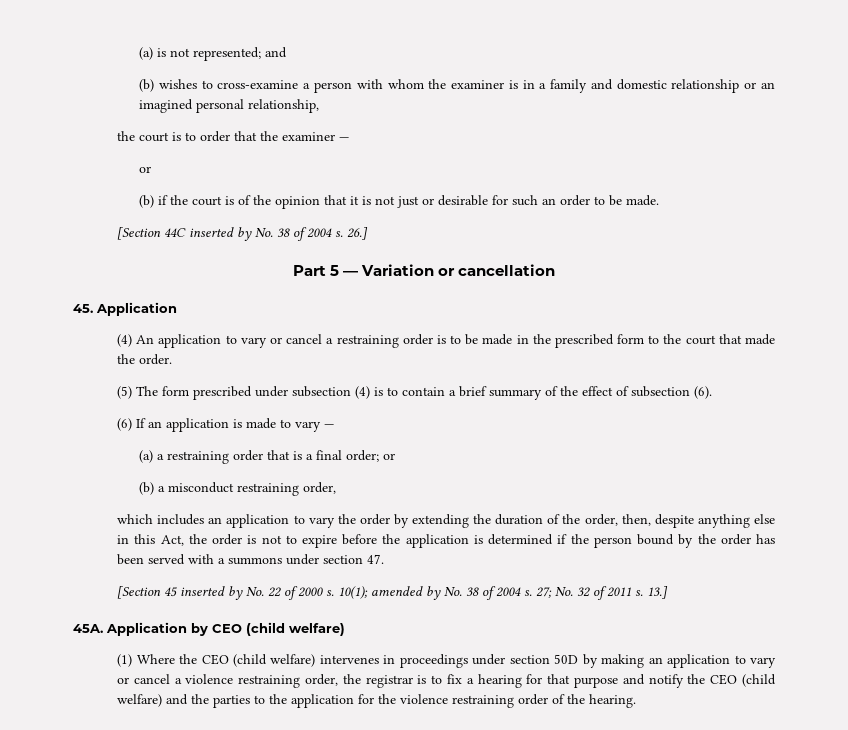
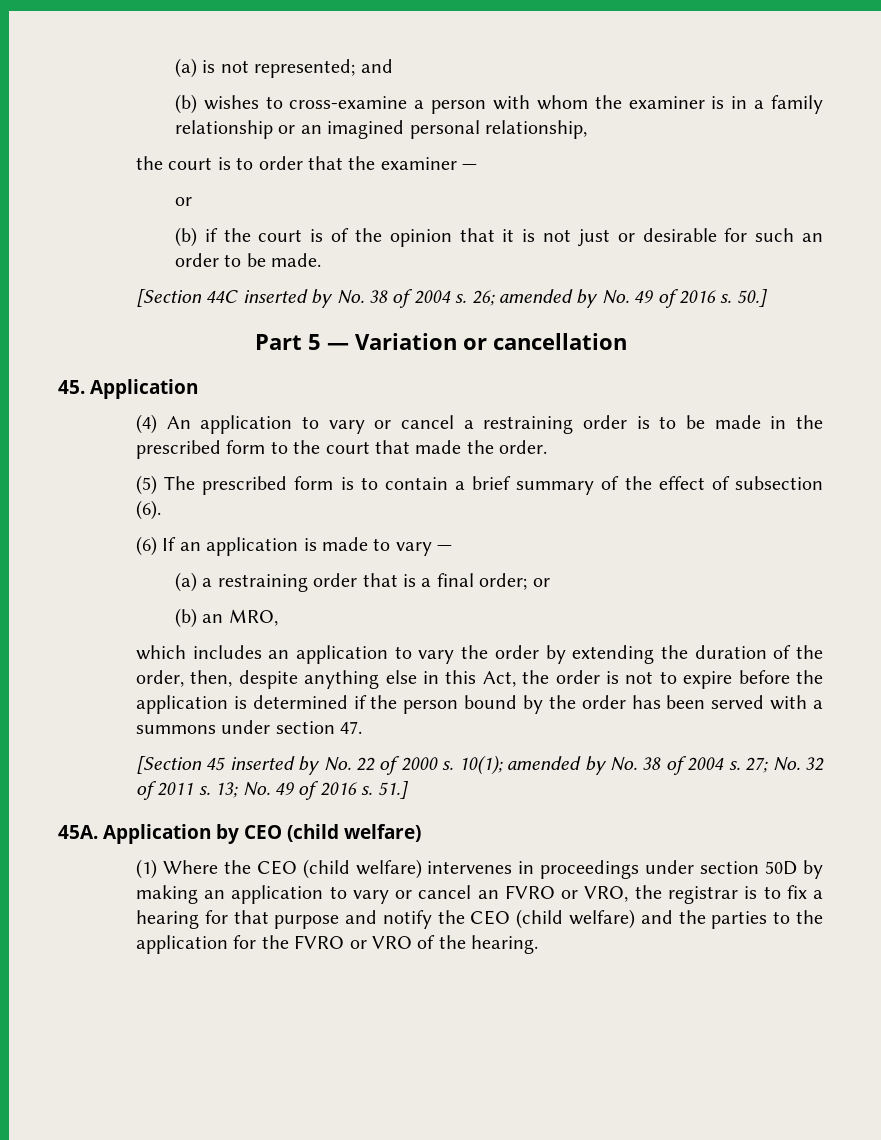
[590,79,667,90] and domestic -> (823, 104) none
[347,227,369,240] 26.] -> [471,289,767,308] 26; amended by No. 49 of 2016 s. 50.]
[162,386,371,400] form prescribed under subsection (4) -> [202,476,334,495] prescribed form
[158,482,337,496] a misconduct restraining order, -> [202,609,278,626] an MRO,
[647,586,669,599] 13.] -> [215,781,408,800] 13; No. 49 of 2016 s. 51.]
[174,674,339,688] a violence restraining order, -> [477,885,629,902] an FVRO or VRO,
[400,694,549,708] violence restraining order -> [294,935,412,949] FVRO or VRO

